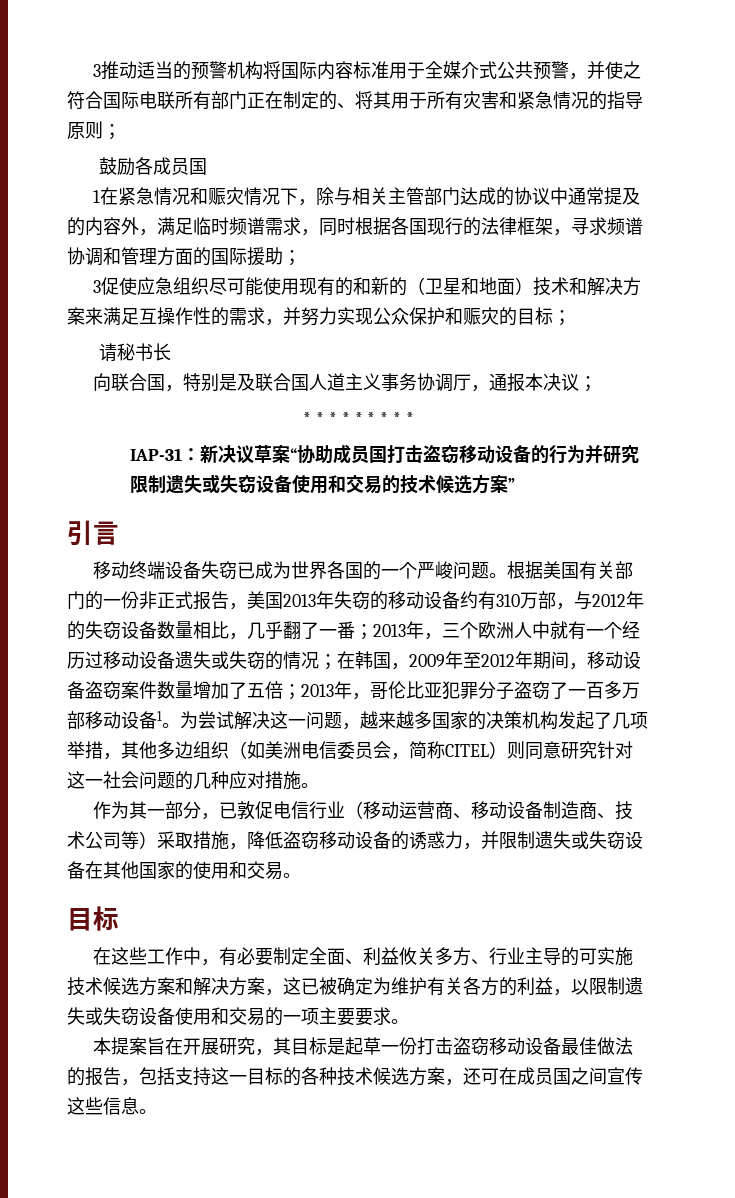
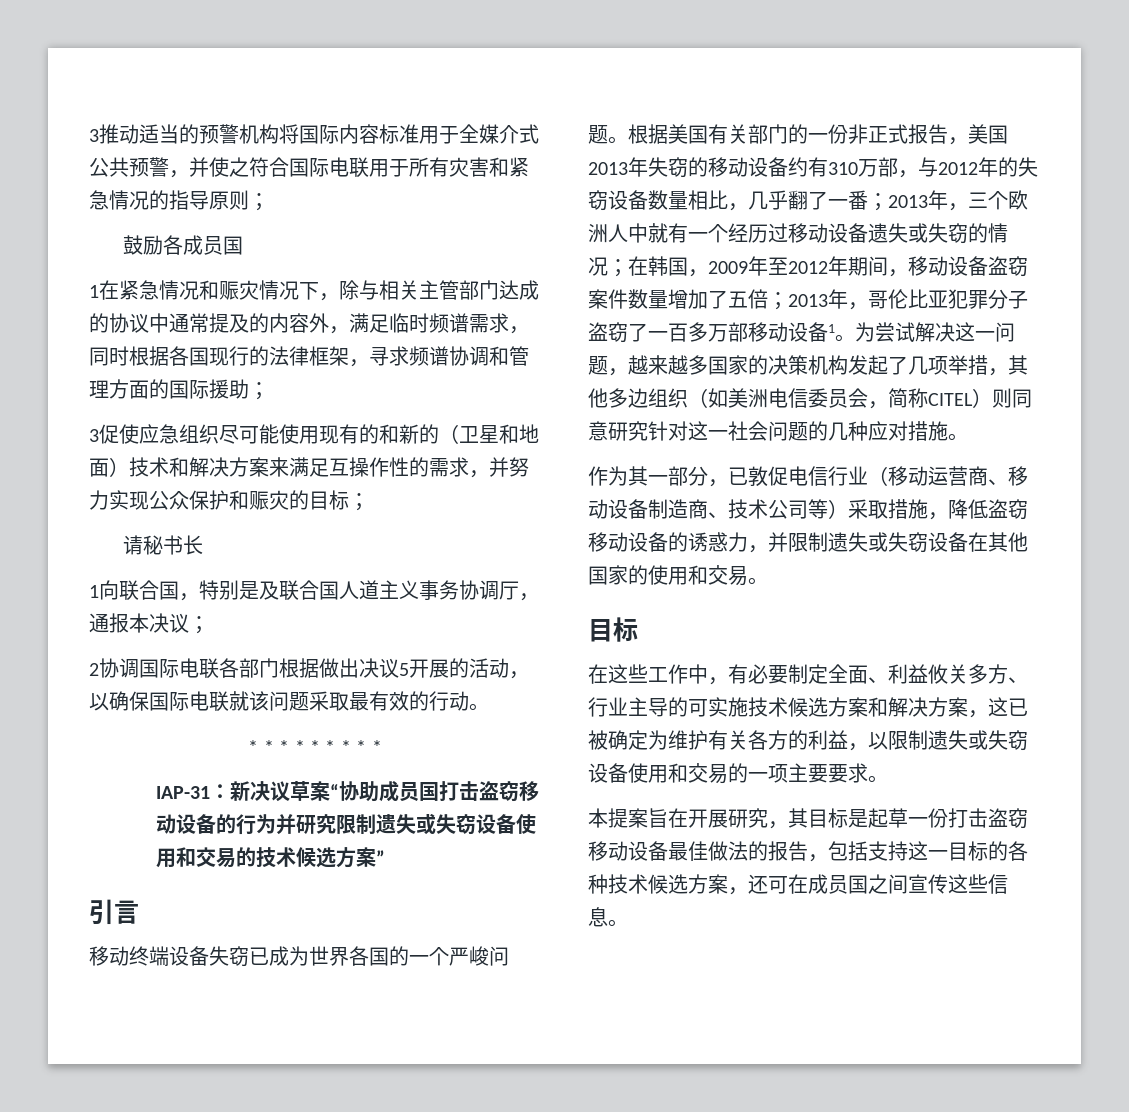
[175,91,391,110] 所有部门正在制定的、将其 -> (369, 167) none
(171, 352) none -> [89,585,99,598] 1
(598, 384) none -> [89,658,529,679] [89,691,489,712] // 2协调国际电联各部门根据做出决议5开展的活动，以确保国际电联就该问题采取最有效的行动。

